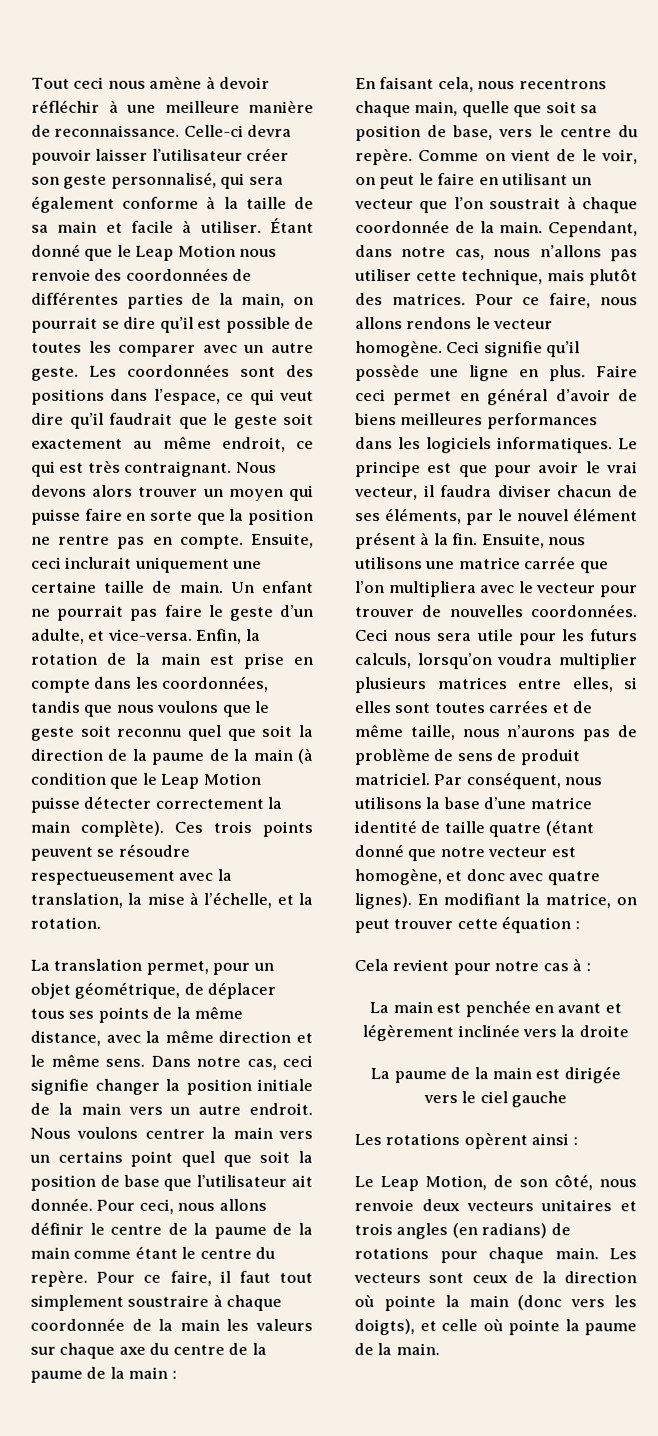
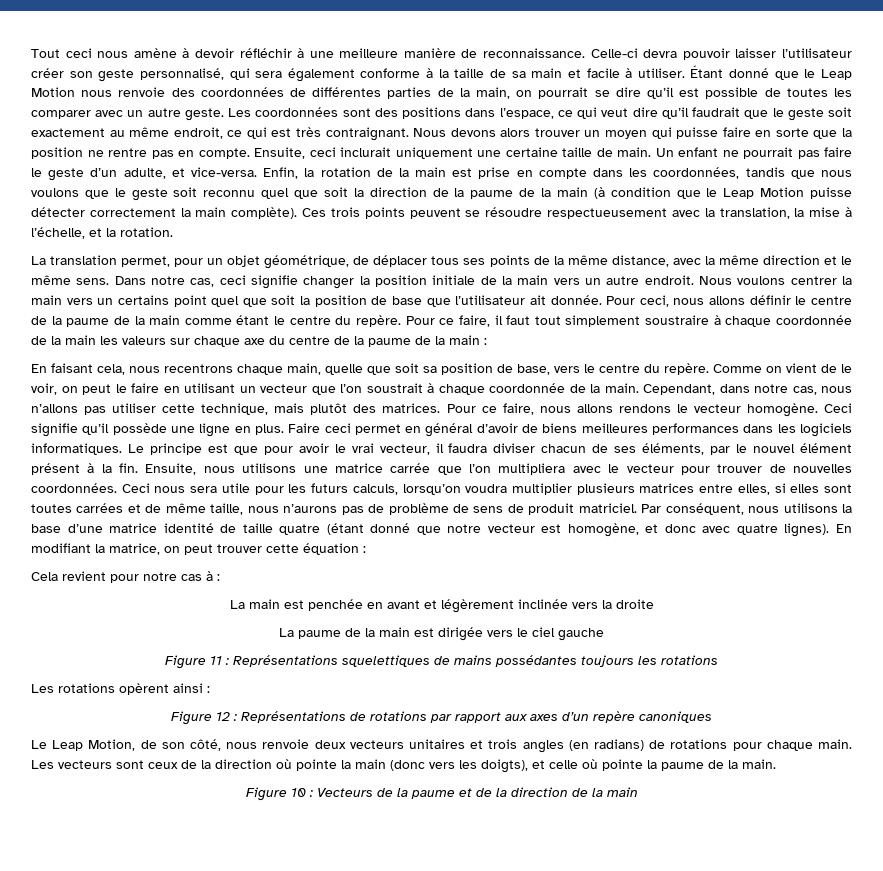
(568, 1099) none -> [165,655,718,669] // Figure 11 : Représentations squelettiques de mains possédantes toujours les rotations
(578, 1141) none -> [171,711,712,725] // Figure 12 : Représentations de rotations par rapport aux axes d’un repère canoniques
(440, 1349) none -> [245,787,638,801] // Figure 10 : Vecteurs de la paume et de la direction de la main

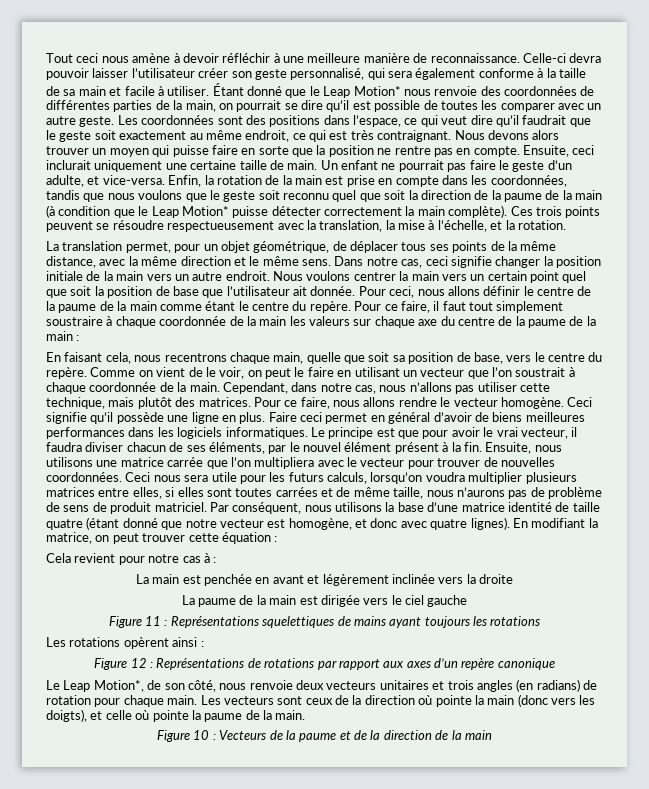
[31,87,75,97] Motion -> [353,86,401,96] Motion*
[760,187,805,197] Motion -> [181,206,229,216] Motion*
[117,295,169,305] certains -> [487,271,527,281] certain
[618,404,671,413] rendons -> [398,397,437,407] rendre
[495,655,577,667] possédantes -> [389,617,422,628] ayant
[639,711,712,723] canoniques -> [497,658,555,670] canonique
[88,739,136,751] Motion, -> [93,680,144,692] Motion*,
[670,739,728,749] rotations -> [46,695,91,705] rotation

